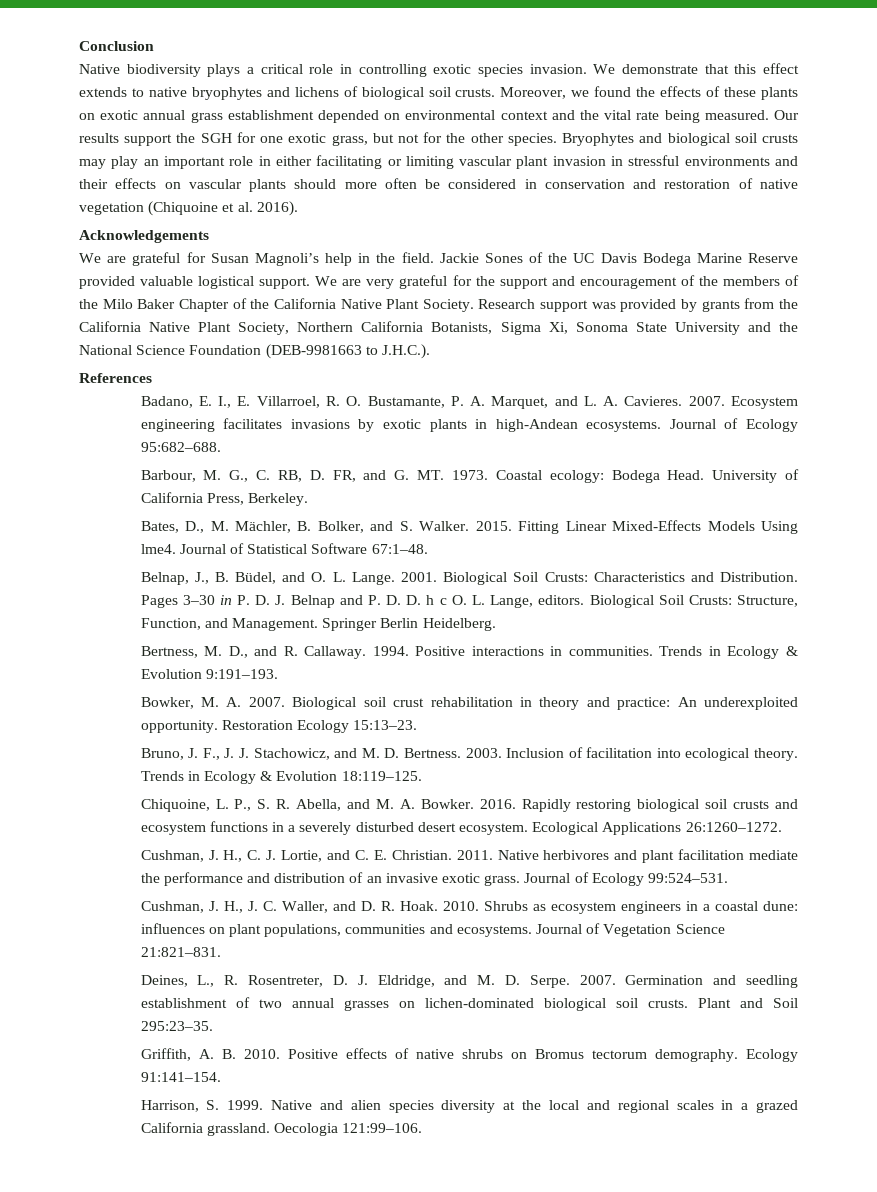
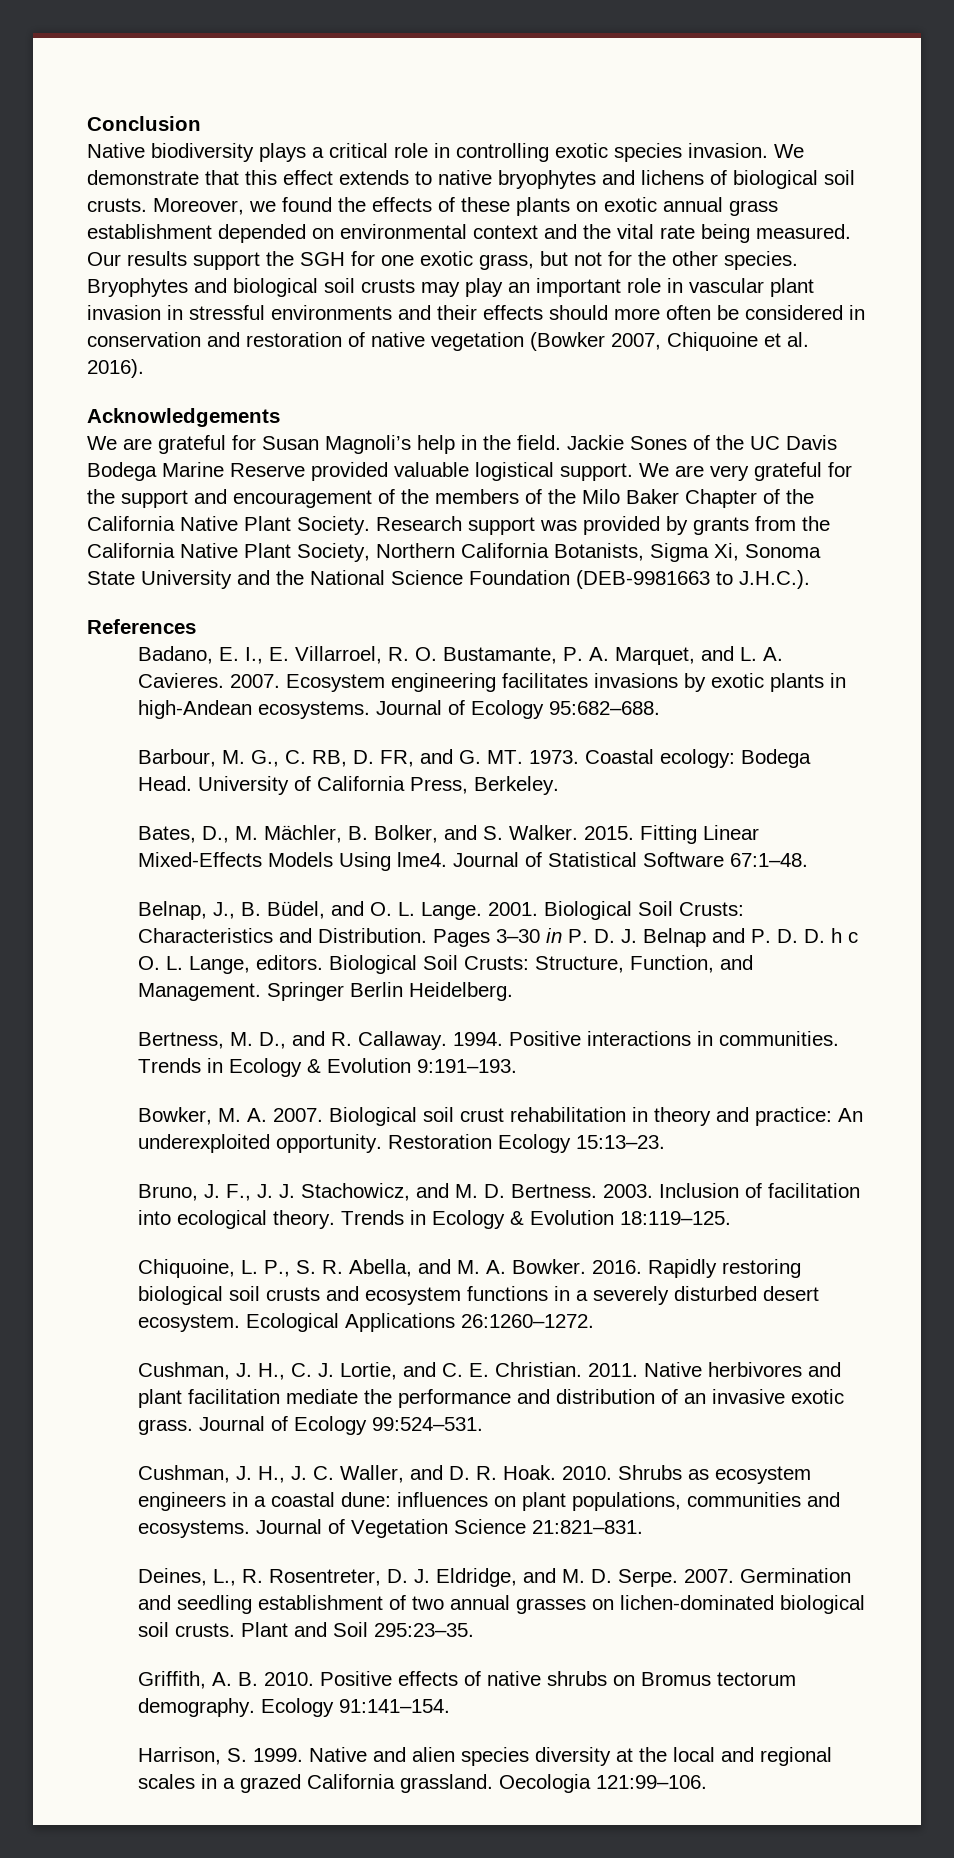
[275,155,454,169] either facilitating or limiting -> (683, 285) none
[164,179,287,192] on vascular plants -> (543, 312) none
[148,201,219,216] (Chiquoine -> [530,332,758,351] (Bowker 2007, Chiquoine

